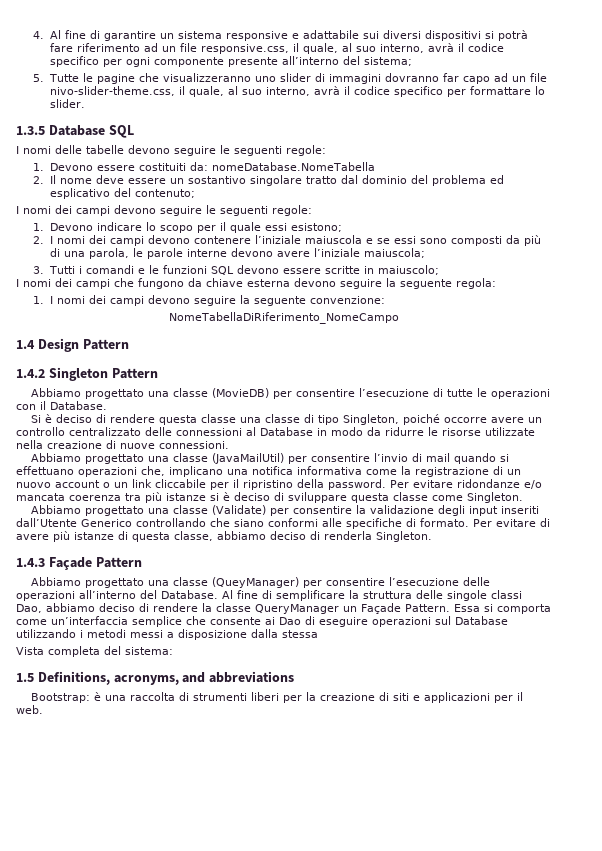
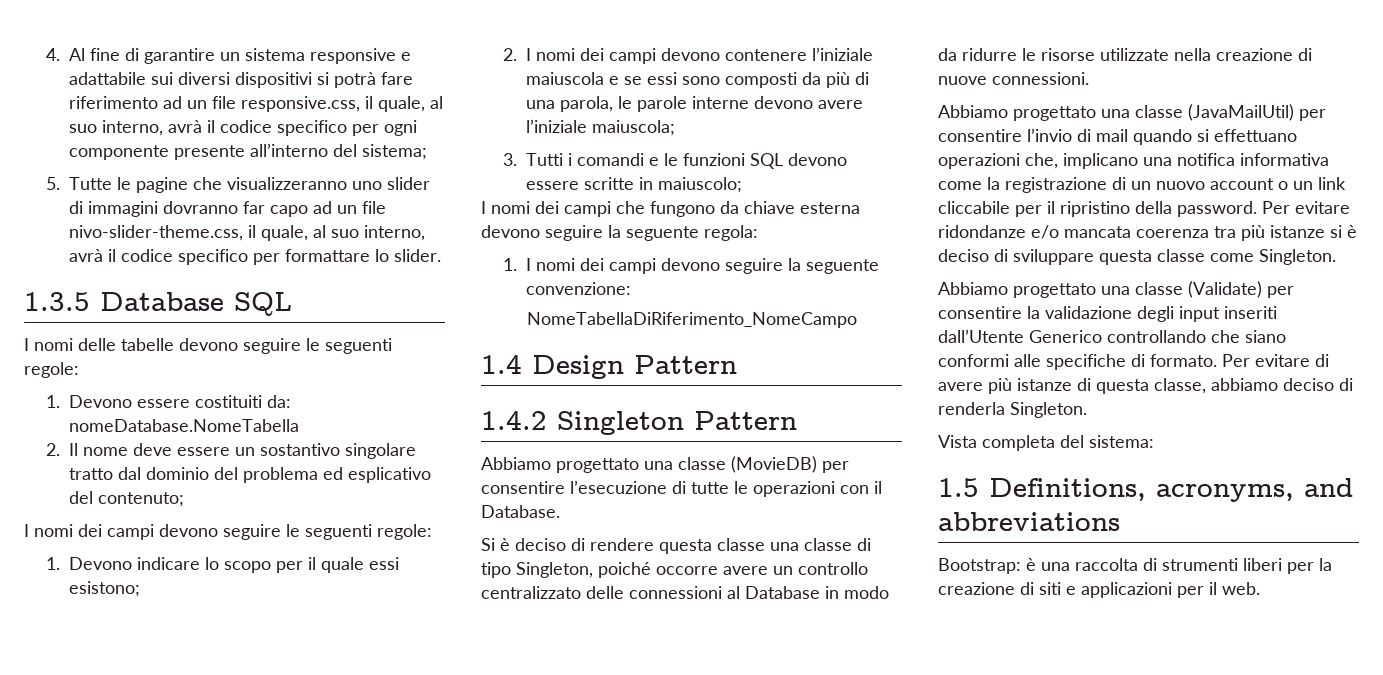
[16,557,142,570] [31,577,491,588] [16,590,522,601] [16,603,551,614] [16,616,508,627] [16,629,318,640] // 1.4.3 Façade Pattern // Abbiamo progettato una classe (QueyManager) per consentire l’esecuzione delle operazioni all’interno del Database. Al fine di semplificare la struttura delle singole classi Dao, abbiamo deciso di rendere la classe QueryManager un Façade Pattern. Essa si comporta come un’interfaccia semplice che consente ai Dao di eseguire operazioni sul Database utilizzando i metodi messi a disposizione dalla stessa -> (1087, 410) none

